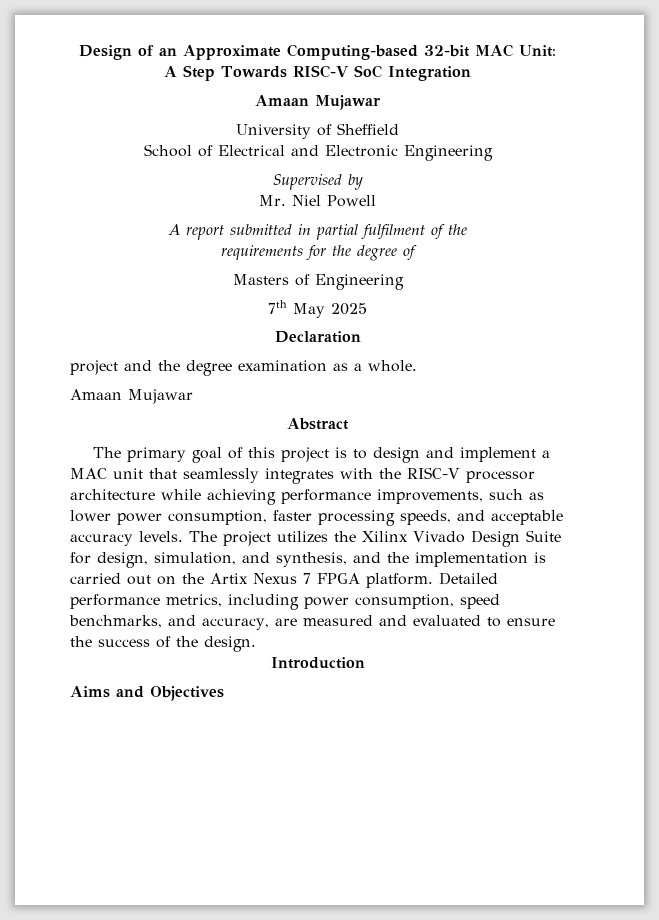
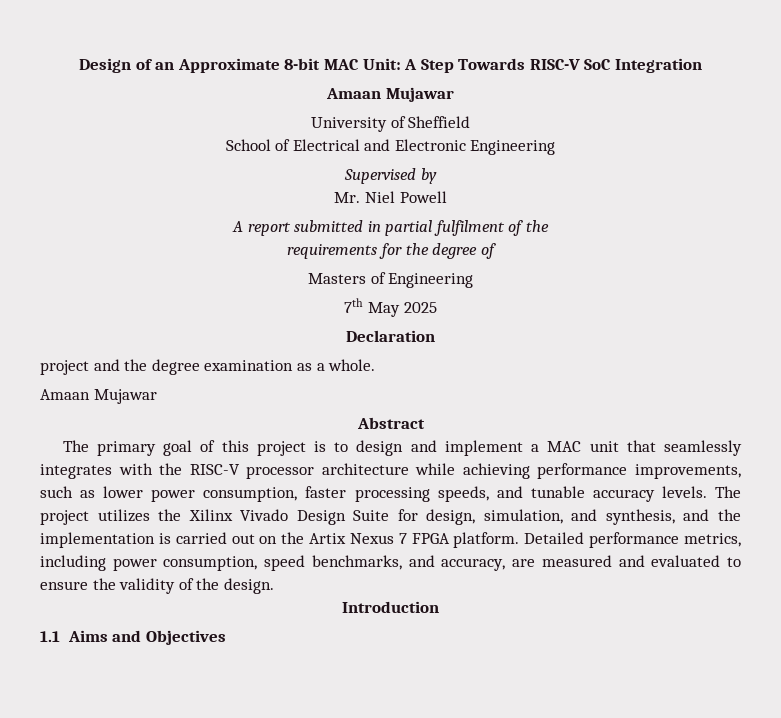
[287,44,470,60] Computing-based 32-bit -> [284,58,321,70] 8-bit
[491,510,563,525] acceptable -> [530,486,585,498] tunable
[98,639,150,647] success -> [119,578,176,594] validity
(365, 663) none -> [40,631,60,642] 1.1

